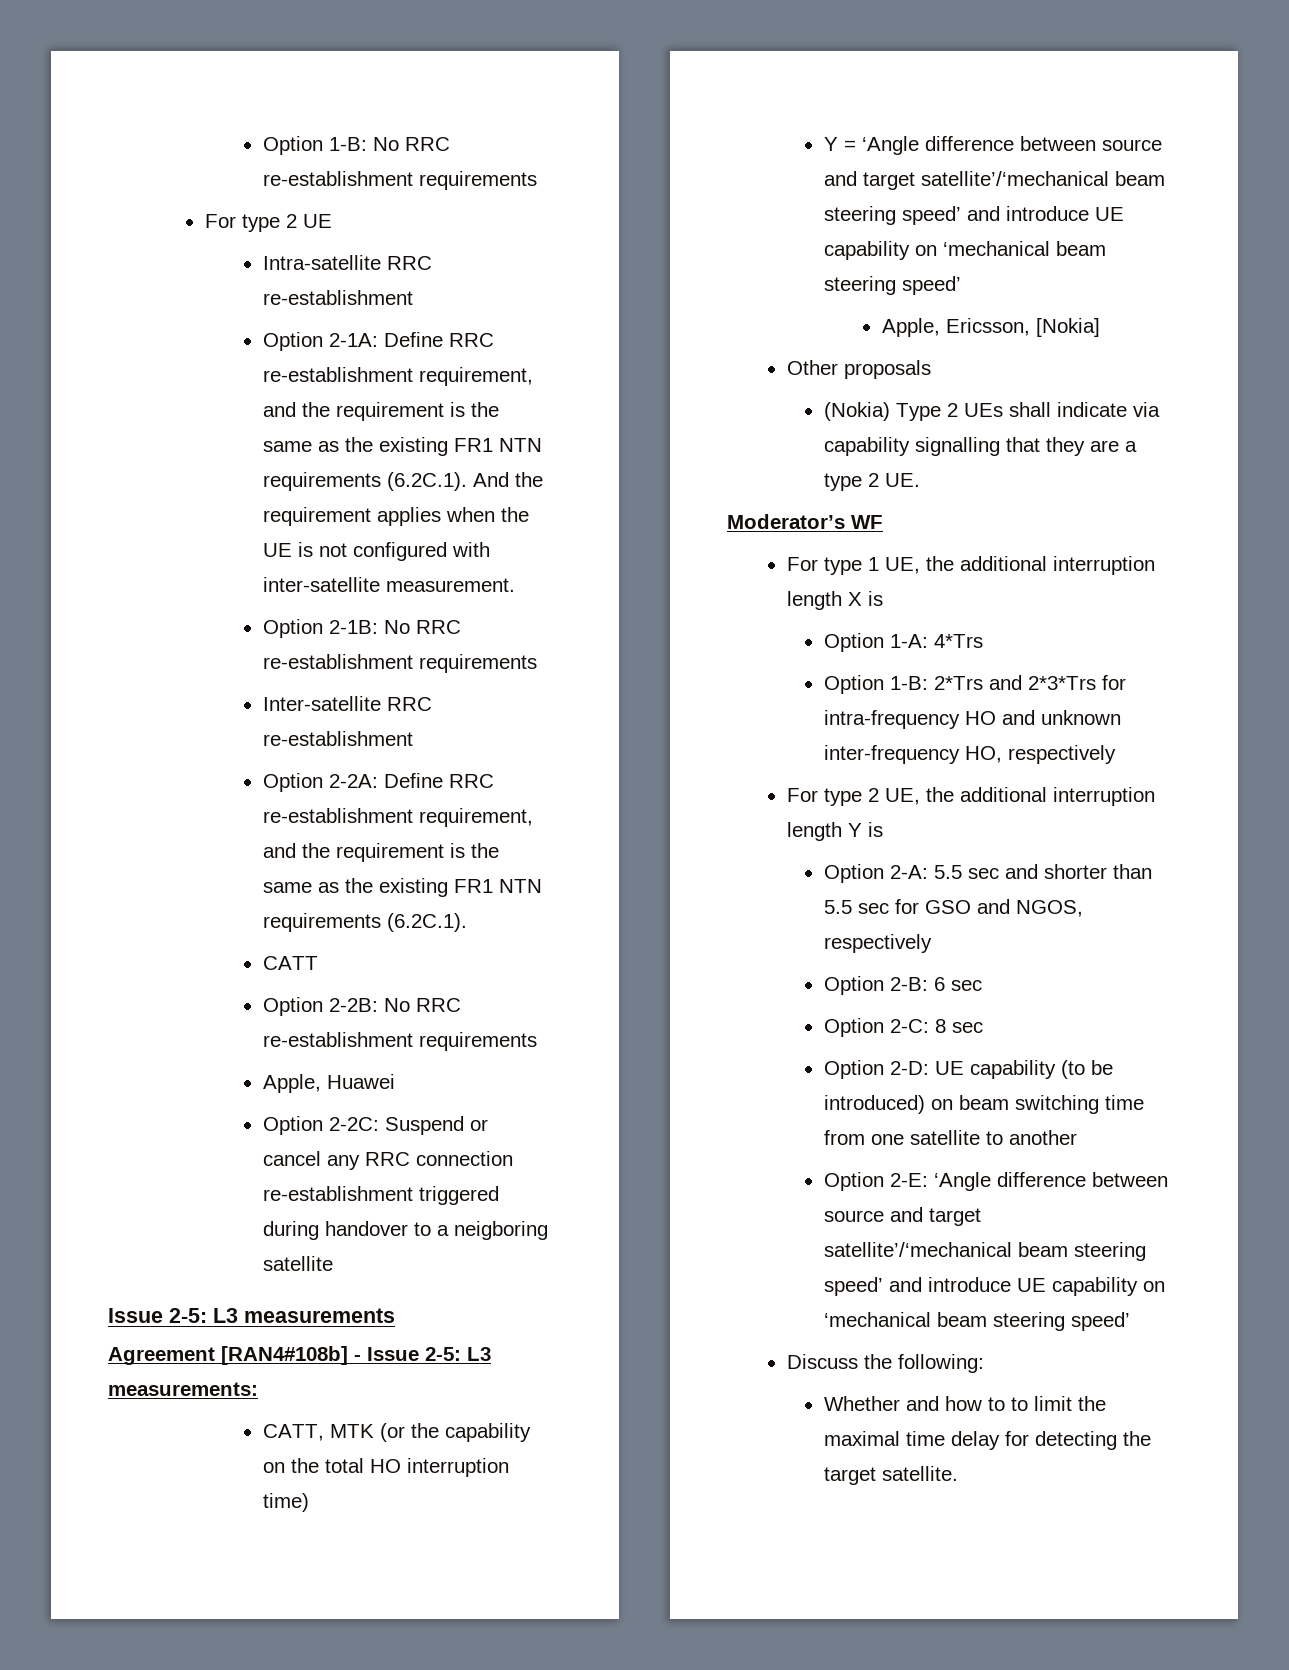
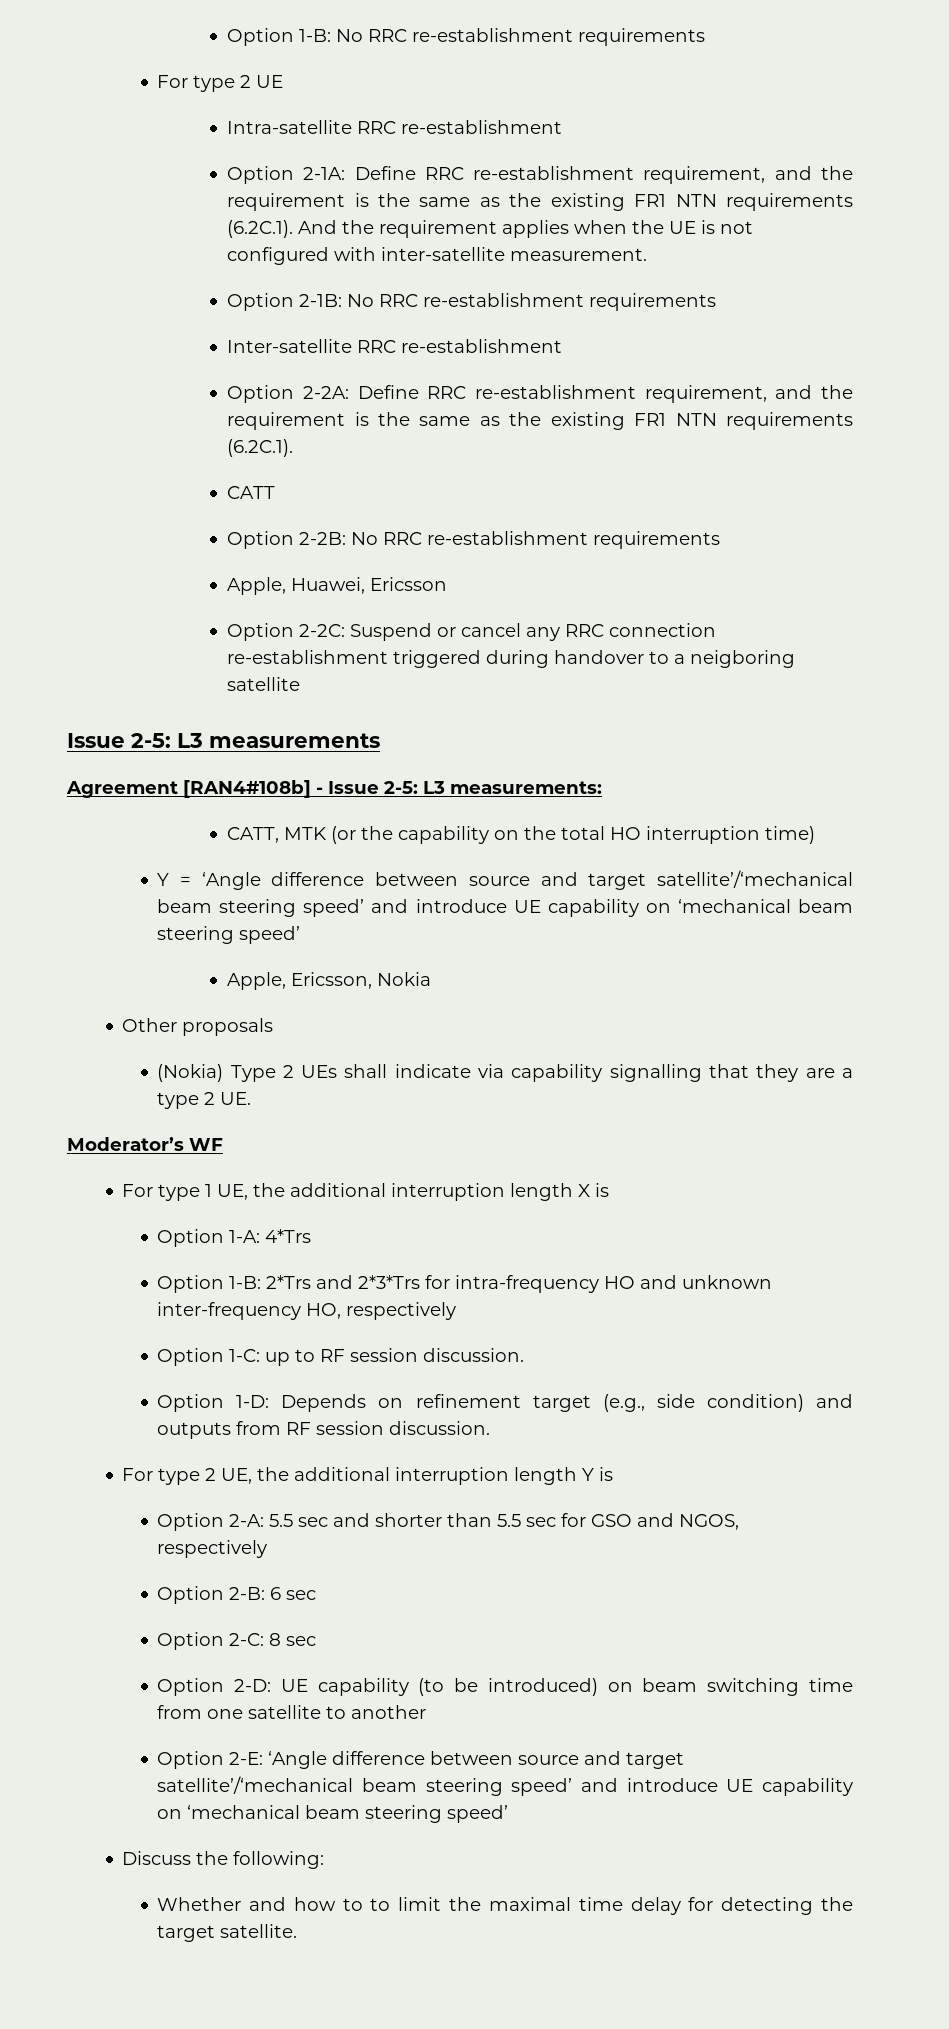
[326,1074,395,1089] Huawei -> [291,577,448,594] Huawei, Ericsson
[1035,318,1100,337] [Nokia] -> [377,972,432,986] Nokia
(1116, 754) none -> [157,1348,525,1366] [157,1394,853,1412] [157,1421,491,1439] // Option 1-C: up to RF session discussion. // Option 1-D: Depends on refinement target (e.g., side condition) and outputs from RF session discussion.

